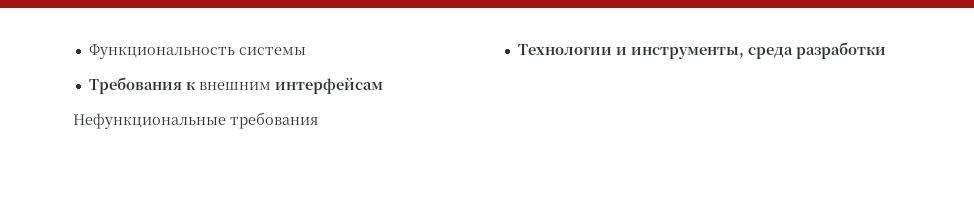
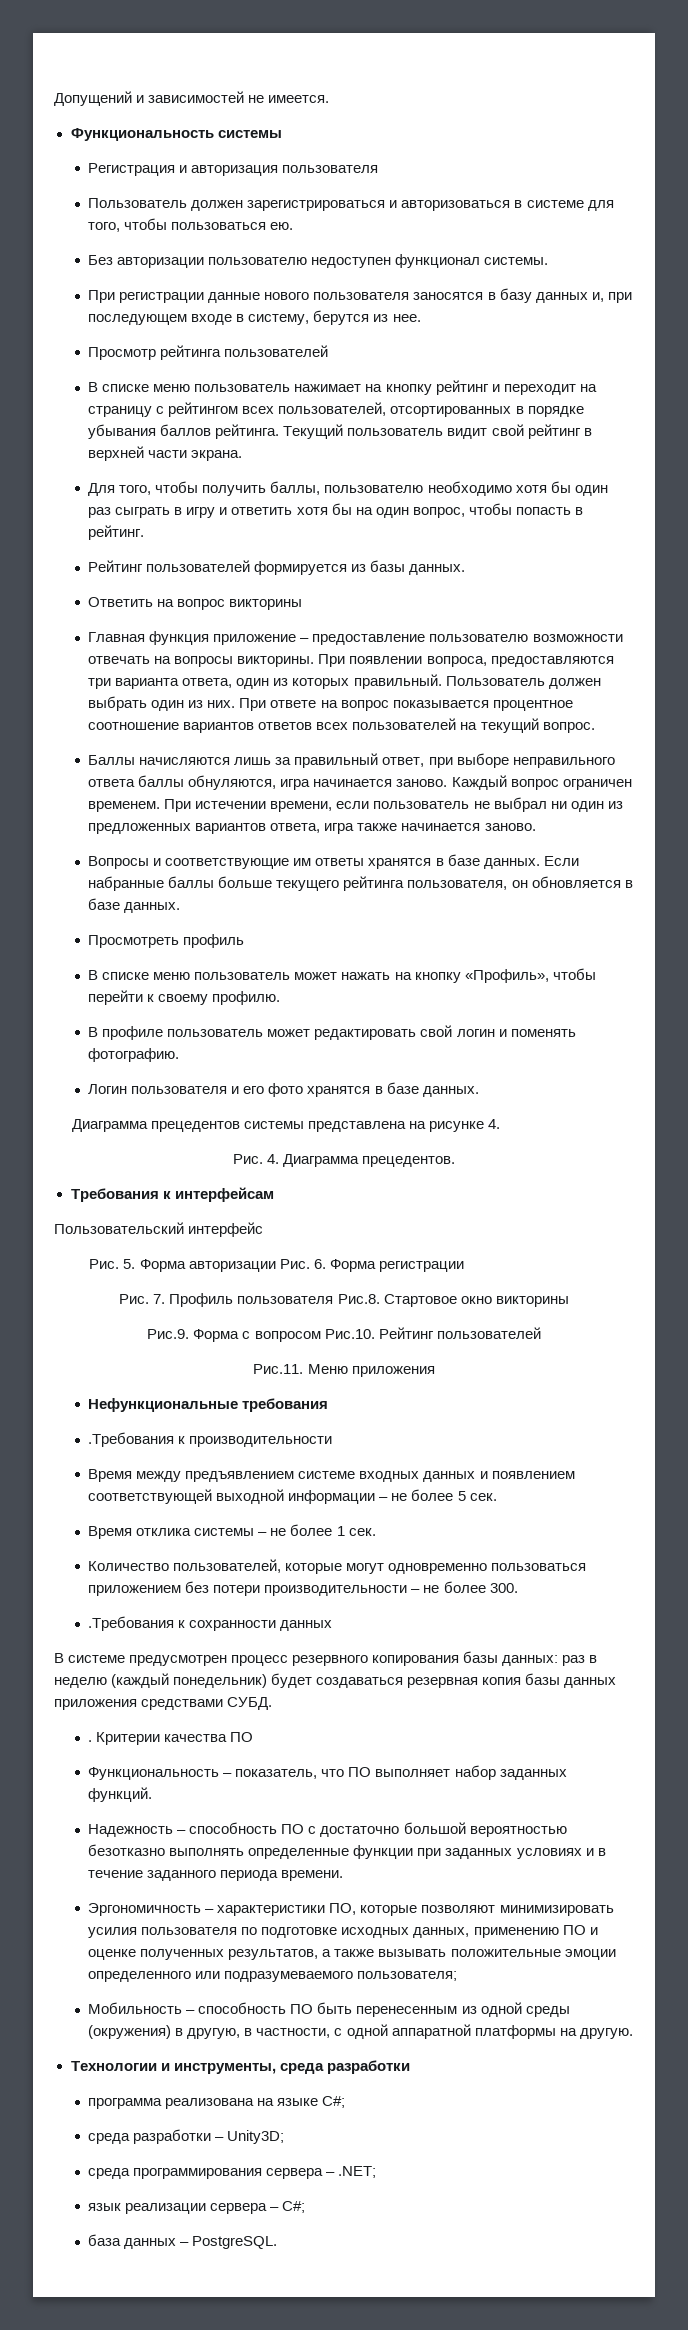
[88,44,306,59] Функциональность системы -> [54,91,330,106] [70,128,282,141] [88,163,379,176] [88,198,614,211] [88,218,294,232] [88,254,549,268] [88,288,632,303] [88,310,421,325] [88,345,329,360] [88,380,597,395] [88,402,584,417] [88,424,592,439] [88,446,243,461] [88,481,608,496] [88,503,583,518] [88,525,145,540] [88,560,466,575] [88,597,303,610] [88,631,623,645] [88,654,614,667] [88,674,601,689] [88,696,573,711] [88,718,595,733] [88,753,615,768] [88,775,632,790] [88,797,623,812] [88,823,536,834] [88,854,579,869] [88,876,633,891] [88,898,181,913] [88,934,245,948] [88,968,596,983] [88,990,281,1005] [88,1025,576,1040] [88,1048,180,1062] [88,1082,479,1097] [71,1119,501,1132] [232,1154,456,1167] Допущений и зависимостей не имеется. // Функциональность системы // Регистрация и авторизация пользователя // Пользователь должен зарегистрироваться и авторизоваться в системе для того, чтобы пользоваться ею. // Без авторизации пользователю недоступен функционал системы. // При регистрации данные нового пользователя заносятся в базу данных и, при последующем входе в систему, берутся из нее. // Просмотр рейтинга пользователей // В списке меню пользователь нажимает на кнопку рейтинг и переходит на страницу с рейтингом всех пользователей, отсортированных в порядке убывания баллов рейтинга. Текущий пользователь видит свой рейтинг в верхней части экрана. // Для того, чтобы получить баллы, пользователю необходимо хотя бы один раз сыграть в игру и ответить хотя бы на один вопрос, чтобы попасть в рейтинг. // Рейтинг пользователей формируется из базы данных. // Ответить на вопрос викторины // Главная функция приложение – предоставление пользователю возможности отвечать на вопросы викторины. При появлении вопроса, предоставляются три варианта ответа, один из которых правильный. Пользователь должен выбрать один из них. При ответе на вопрос показывается процентное соотношение вариантов ответов всех пользователей на текущий вопрос. // Баллы начисляются лишь за правильный ответ, при выборе неправильного ответа баллы обнуляются, игра начинается заново. Каждый вопрос ограничен временем. При истечении времени, если пользователь не выбрал ни один из предложенных вариантов ответа, игра также начинается заново. // Вопросы и соответствующие им ответы хранятся в базе данных. Если набранные баллы больше текущего рейтинга пользователя, он обновляется в базе данных. // Просмотреть профиль // В списке меню пользователь может нажать на кнопку «Профиль», чтобы перейти к своему профилю. // В профиле пользователь может редактировать свой логин и поменять фотографию. // Логин пользователя и его фото хранятся в базе данных. // Диаграмма прецедентов системы представлена на рисунке 4. // Рис. 4. Диаграмма прецедентов.
[198,82,271,90] внешним -> (171, 1195) none
[73,112,318,129] Нефункциональные требования -> [54,1222,264,1237] [89,1259,464,1272] [119,1293,569,1307] [147,1327,541,1342] [253,1364,435,1377] [88,1398,329,1412] [88,1432,333,1447] [88,1469,575,1482] [88,1489,497,1504] [88,1524,376,1539] [88,1559,587,1574] [88,1581,518,1596] [88,1616,333,1631] [54,1651,598,1666] [54,1673,617,1688] [54,1697,273,1710] [88,1732,254,1745] [88,1765,567,1780] [88,1787,153,1802] [88,1822,567,1837] [88,1844,606,1859] [88,1870,344,1881] [88,1903,614,1916] [88,1925,598,1938] [88,1949,616,1960] [88,1971,458,1982] [88,2002,570,2017] [88,2024,633,2039] Пользовательский интерфейс // Рис. 5. Форма авторизации Рис. 6. Форма регистрации // Рис. 7. Профиль пользователя Рис.8. Стартовое окно викторины // Рис.9. Форма с вопросом Рис.10. Рейтинг пользователей // Рис.11. Меню приложения // Нефункциональные требования // .Требования к производительности // Время между предъявлением системе входных данных и появлением соответствующей выходной информации – не более 5 сек. // Время отклика системы – не более 1 сек. // Количество пользователей, которые могут одновременно пользоваться приложением без потери производительности – не более 300. // .Требования к сохранности данных // В системе предусмотрен процесс резервного копирования базы данных: раз в неделю (каждый понедельник) будет создаваться резервная копия базы данных приложения средствами СУБД. // . Критерии качества ПО // Функциональность – показатель, что ПО выполняет набор заданных функций. // Надежность – способность ПО с достаточно большой вероятностью безотказно выполнять определенные функции при заданных условиях и в течение заданного периода времени. // Эргономичность – характеристики ПО, которые позволяют минимизировать усилия пользователя по подготовке исходных данных, применению ПО и оценке полученных результатов, а также вызывать положительные эмоции определенного или подразумеваемого пользователя; // Мобильность – способность ПО быть перенесенным из одной среды (окружения) в другую, в частности, с одной аппаратной платформы на другую.
(886, 50) none -> [88,2096,346,2109] [88,2129,285,2144] [88,2166,377,2179] [88,2201,306,2214] [88,2234,278,2249] // программа реализована на языке C#; // среда разработки – Unity3D; // среда программирования сервера – .NET; // язык реализации сервера – C#; // база данных – PostgreSQL.

